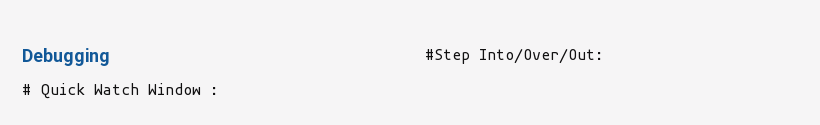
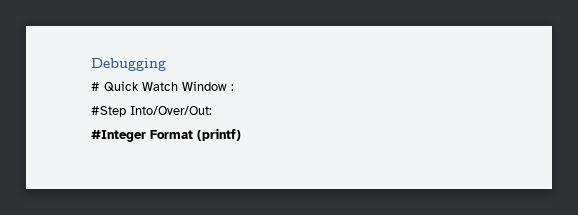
(603, 56) none -> [91,128,241,142] // #Integer Format (printf)

